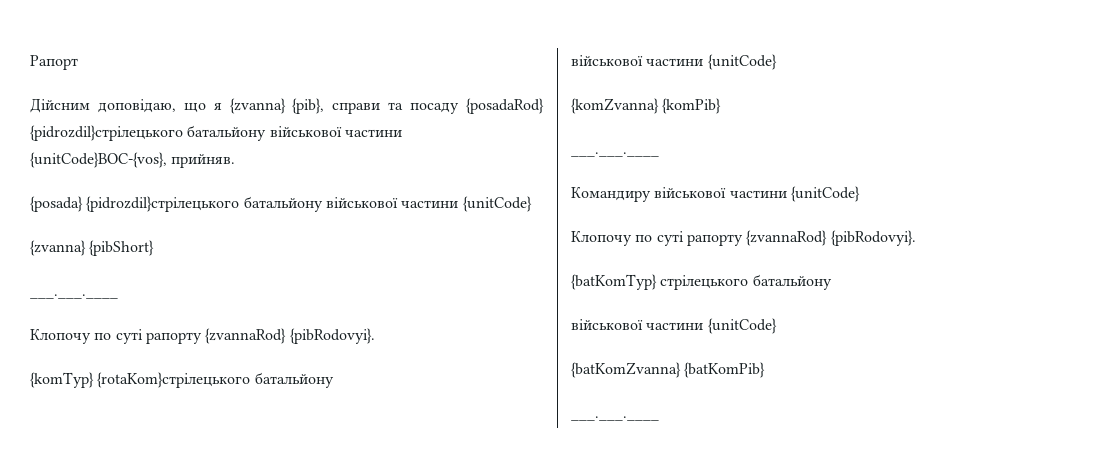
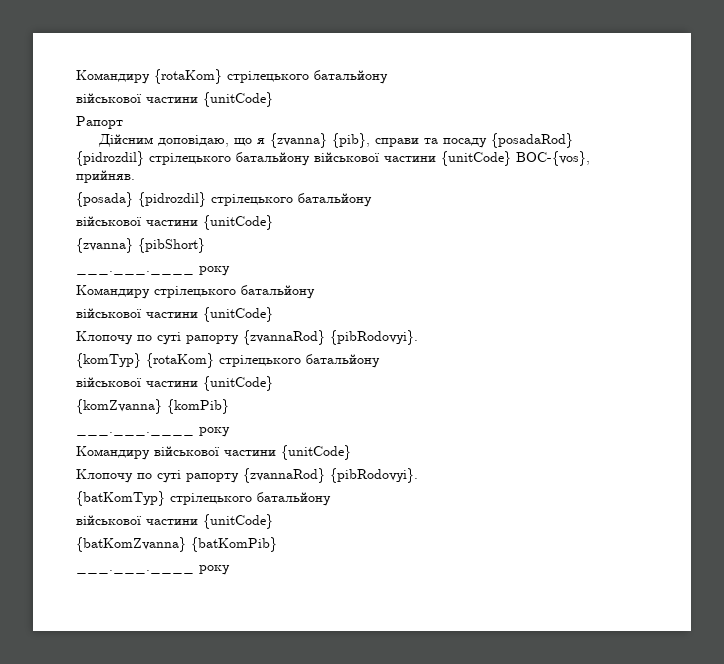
(30, 62) none -> [76,69,388,84] [76,92,273,107] Командиру {rotaKom} стрілецького батальйону // військової частини {unitCode} //
[30,125,402,141] [30,152,167,168] {pidrozdil}стрілецького батальйону військової частини {unitCode}ВОС-{vos}, -> [76,151,590,166] {pidrozdil} стрілецького батальйону військової частини {unitCode} ВОС-{vos},
[86,196,323,212] {pidrozdil}стрілецького батальйону -> [138,192,372,207] {pidrozdil} стрілецького батальйону //
(118, 296) none -> [199,266,230,276] [76,285,315,299] [76,307,273,322] року // Командиру стрілецького батальйону // військової частини {unitCode}
[97,372,251,388] {rotaKom}стрілецького -> [146,353,301,368] {rotaKom} стрілецького
(659, 154) none -> [199,427,230,437] року
(659, 418) none -> [199,565,230,575] року

